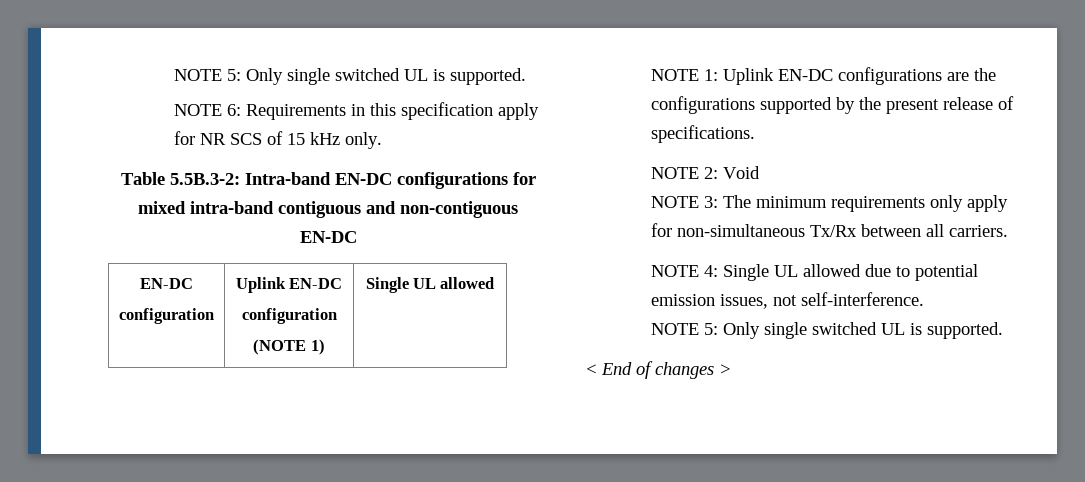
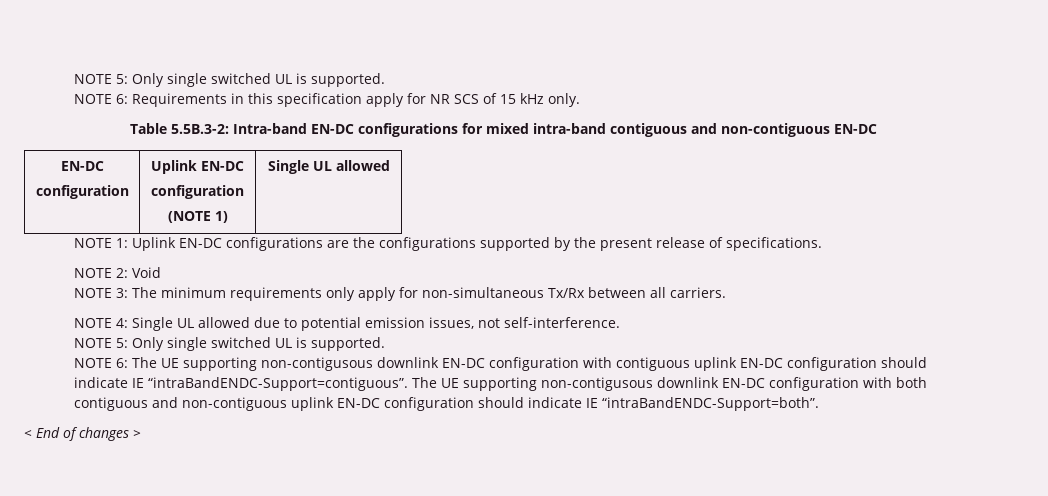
(1004, 330) none -> [73,357,927,371] [73,377,927,391] [73,397,819,411] // NOTE 6: The UE supporting non-contigusous downlink EN-DC configuration with contiguous uplink EN-DC configuration should indicate IE “intraBandENDC-Support=contiguous”. The UE supporting non-contigusous downlink EN-DC configuration with both contiguous and non-contiguous uplink EN-DC configuration should indicate IE “intraBandENDC-Support=both”.

